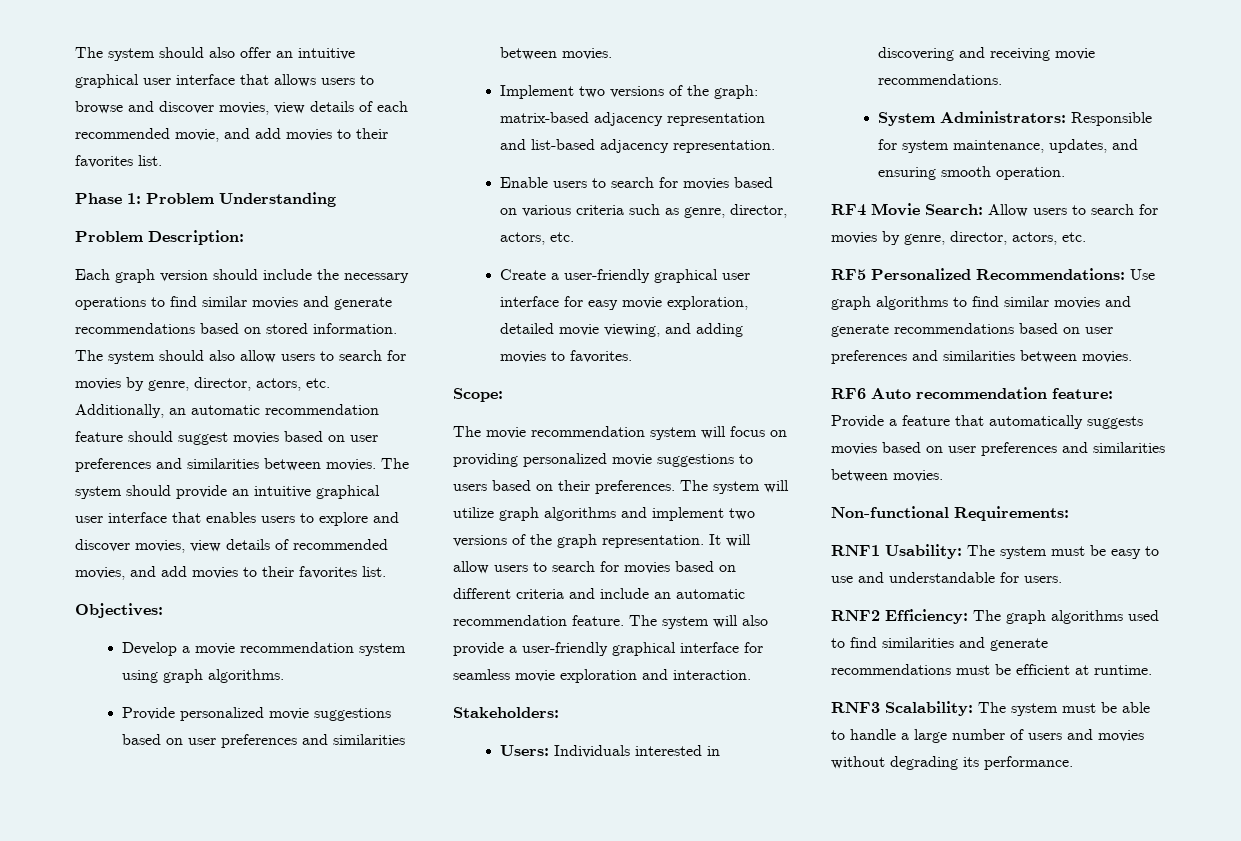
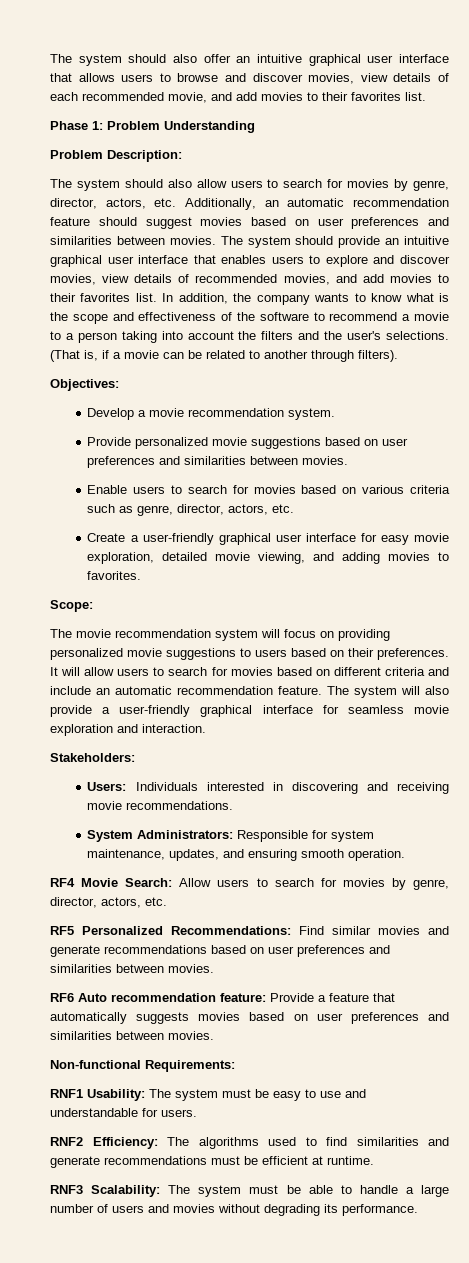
[75,269,409,283] [75,296,392,310] [75,323,397,334] Each graph version should include the necessary operations to find similar movies and generate recommendations based on stored information. -> (182, 156) none
(386, 571) none -> [162,293,449,305] [50,312,450,324] [50,331,450,343] [50,350,398,362] In addition, the company wants to know what is the scope and effectiveness of the software to recommend a movie to a person taking into account the filters and the user's selections. (That is, if a movie can be related to another through filters).
[359,643,407,656] [122,669,285,683] system using graph algorithms. -> [288,408,336,420] system.
[500,85,759,99] [500,112,766,126] [500,139,776,153] // Implement two versions of the graph: matrix-based adjacency representation and list-based adjacency representation. -> (349, 460) none
[680,480,789,494] [453,507,755,521] [453,534,704,548] The system will utilize graph algorithms and implement two versions of the graph representation. -> (449, 654) none
[1130,269,1155,280] [831,296,999,310] Use graph algorithms to find -> [299,926,324,935] Find
[1006,610,1046,624] graph -> (189, 1141) none

